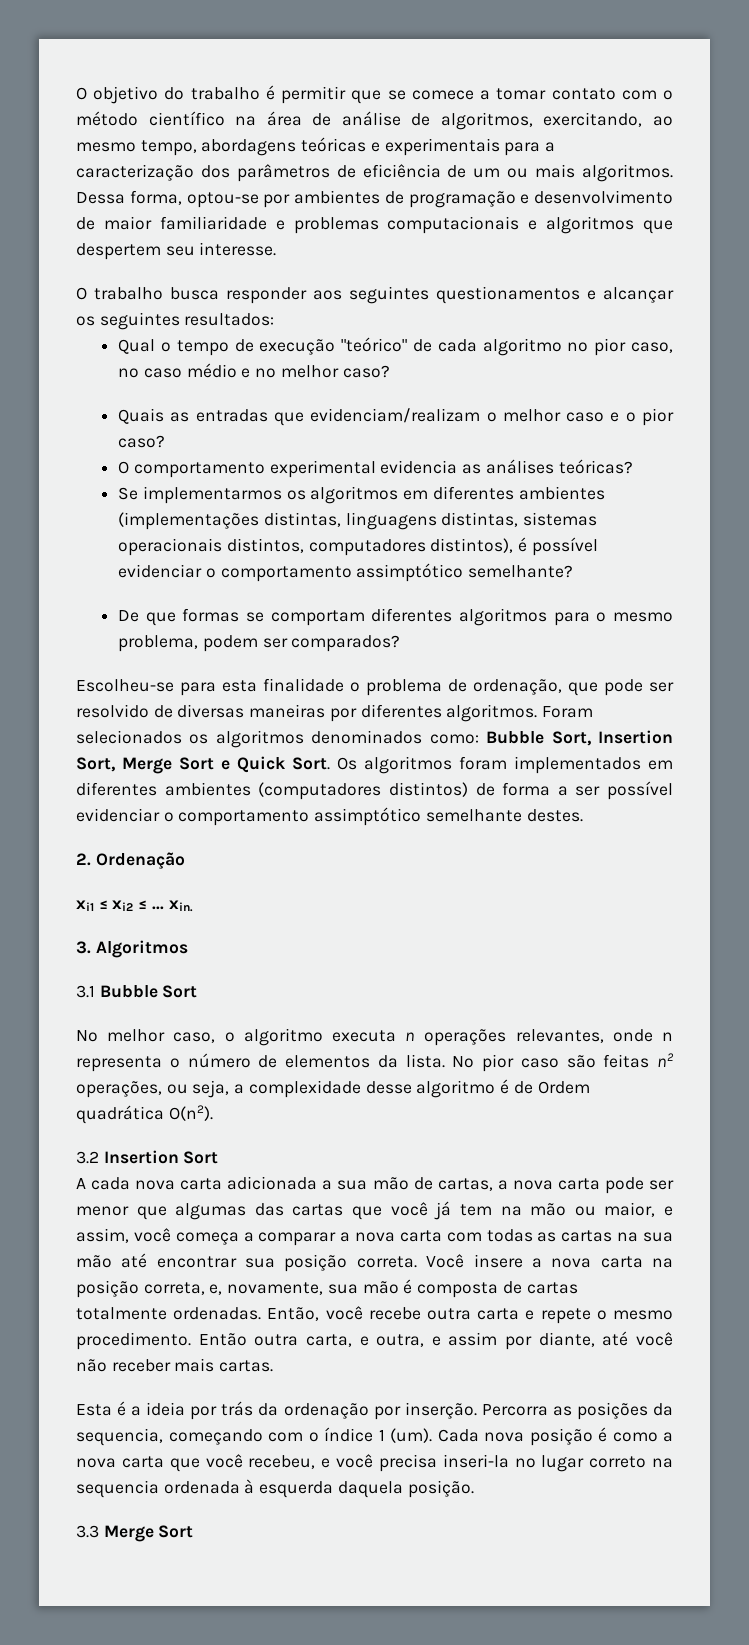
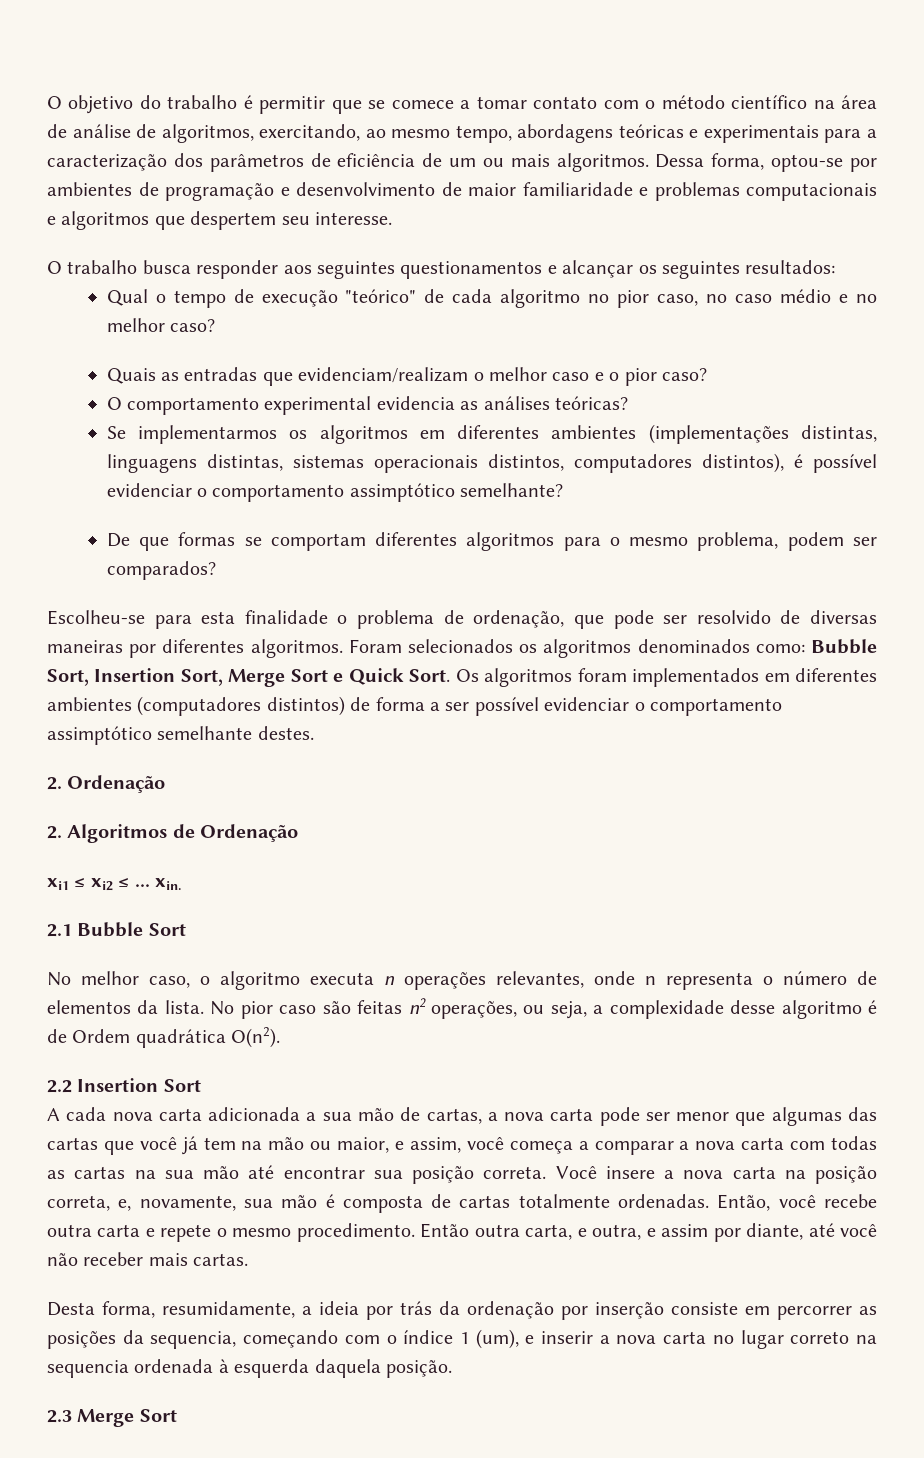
(185, 861) none -> [47,824,299,843] // 2. Algoritmos de Ordenação
[76,940,188,958] [76,985,95,998] 3. Algoritmos // 3.1 -> [47,924,72,937] 2.1
[76,1151,99,1164] 3.2 -> [47,1080,72,1093] 2.2
[76,1401,127,1416] Esta é -> [47,1301,295,1318] Desta forma, resumidamente,
[404,1402,548,1419] inserção. Percorra -> [595,1302,852,1320] inserção consiste em percorrer
[390,1427,673,1446] [76,1454,509,1472] (um). Cada nova posição é como a nova carta que você recebeu, e você precisa inseri-la -> [475,1329,707,1349] (um), e inserir a nova carta
[76,1525,99,1538] 3.3 -> [47,1410,72,1423] 2.3

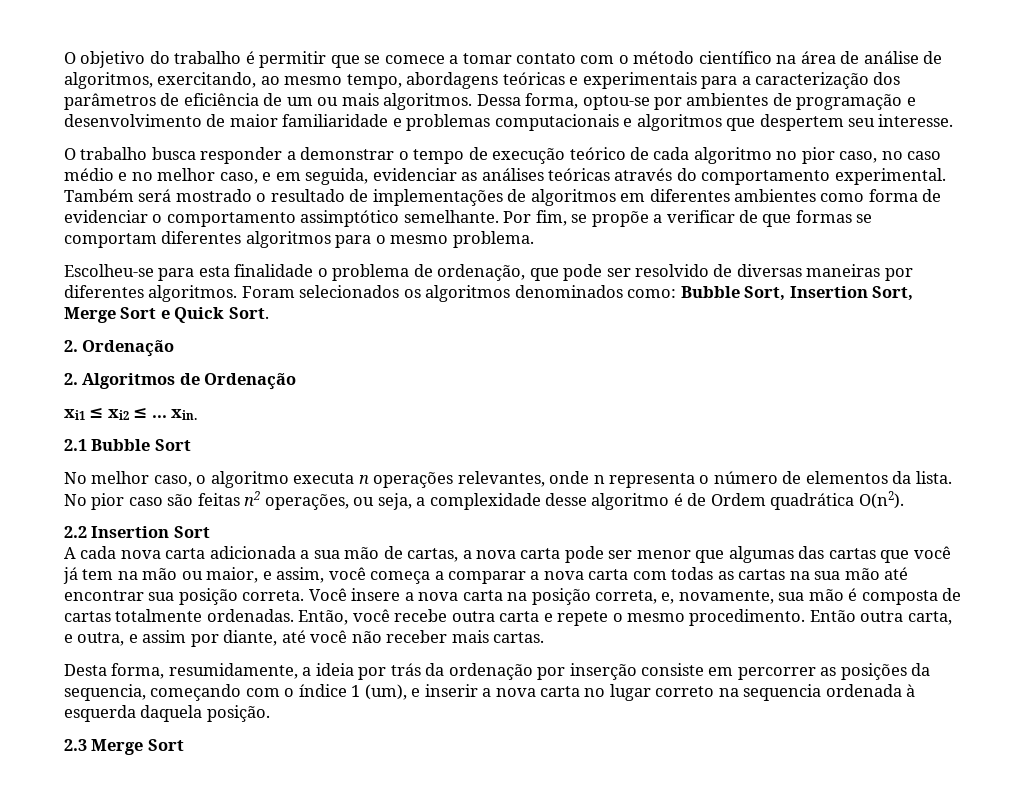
[283,260,836,279] [106,289,148,306] aos seguintes questionamentos e alcançar os seguintes resultados: // Qual -> [286,147,395,160] a demonstrar
[345,289,417,303] "teórico" -> [569,147,626,160] teórico
[170,319,216,332] [106,367,708,386] [106,396,629,415] [106,424,877,444] [106,453,877,473] [106,483,564,502] [106,533,130,547] caso? // Quais as entradas que evidenciam/realizam o melhor caso e o pior caso? // O comportamento experimental evidencia as análises teóricas? // Se implementarmos os algoritmos em diferentes ambientes (implementações distintas, linguagens distintas, sistemas operacionais distintos, computadores distintos), é possível evidenciar o comportamento assimptótico semelhante? // De -> [219,168,946,185] [64,189,942,206] [64,210,759,227] caso, e em seguida, evidenciar as análises teóricas através do comportamento experimental. Também será mostrado o resultado de implementações de algoritmos em diferentes ambientes como forma de evidenciar o comportamento assimptótico semelhante. Por fim, se propõe a verificar de
[697,532,878,551] [106,561,216,580] problema, podem ser comparados? -> [452,231,534,248] problema.
[455,668,877,687] [47,696,782,716] [47,726,314,745] Os algoritmos foram implementados em diferentes ambientes (computadores distintos) de forma a ser possível evidenciar o comportamento assimptótico semelhante destes. -> (269, 313) none

